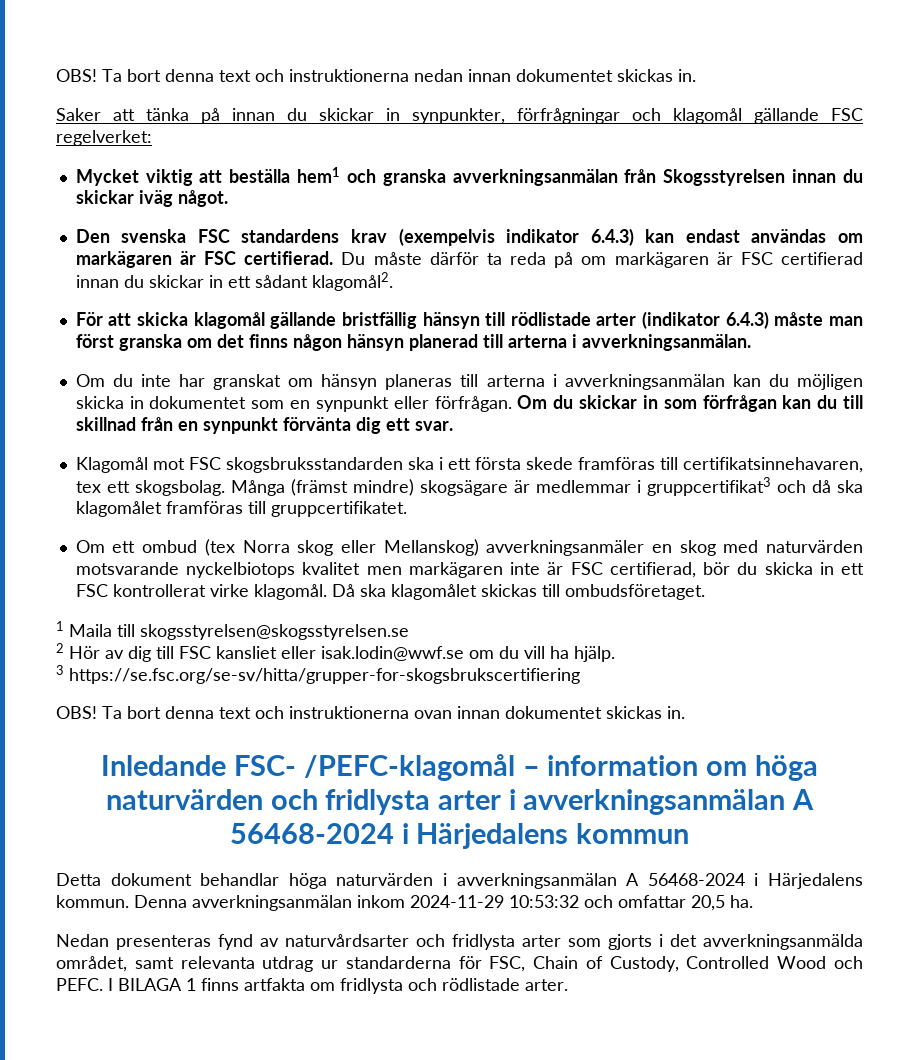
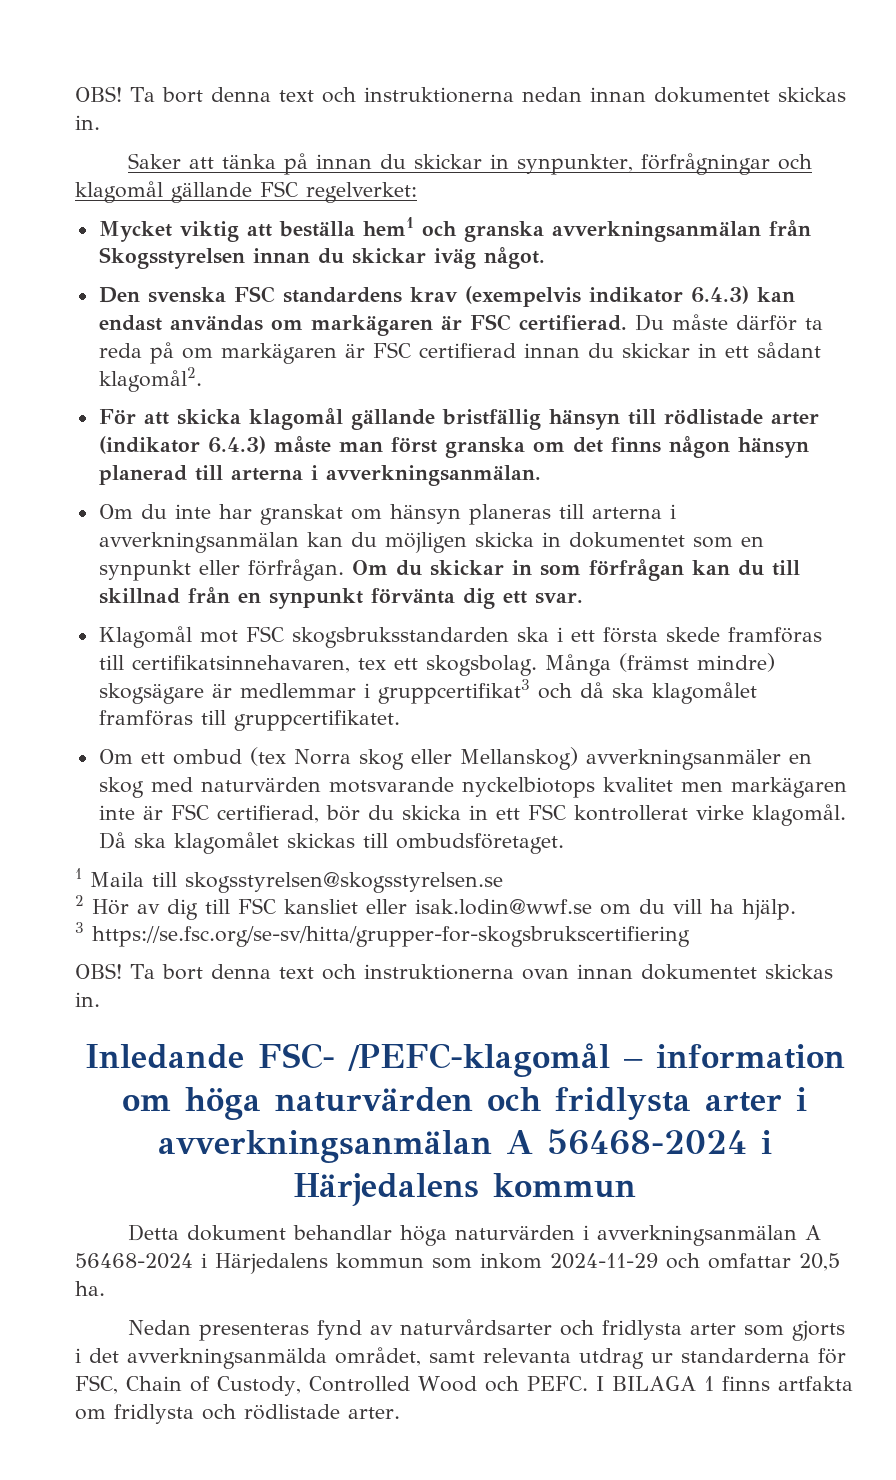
[56,895,352,911] kommun. Denna avverkningsanmälan -> [336,1253,472,1269] kommun som
[509,895,579,908] 10:53:32 -> (658, 1261) none

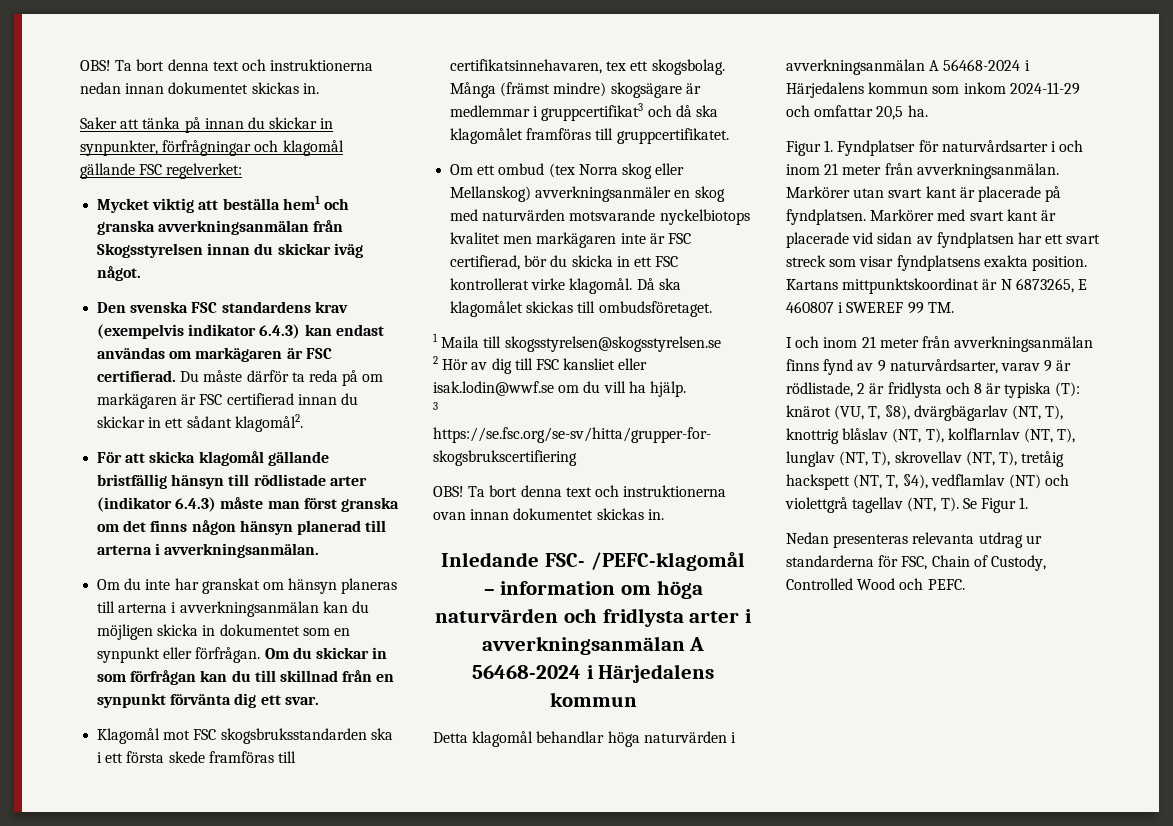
[186,1225,286,1241] dokument -> [472,731,534,747] klagomål
[127,1319,845,1341] [75,1347,475,1369] Nedan presenteras fynd av naturvårdsarter och fridlysta arter som gjorts i det avverkningsanmälda området, samt -> [786,140,1084,156] [786,163,1059,179] [786,186,1062,202] [786,209,1056,225] [786,232,1101,248] [786,255,1087,271] [786,278,1087,294] [786,301,954,314] [786,336,1094,352] [786,359,1072,375] [786,382,1081,398] [786,405,1064,421] [786,428,1076,444] [786,451,1065,467] [786,474,1070,490] [785,497,1029,513] [786,532,909,548] Figur 1. Fyndplatser för naturvårdsarter i och inom 21 meter från avverkningsanmälan. Markörer utan svart kant är placerade på fyndplatsen. Markörer med svart kant är placerade vid sidan av fyndplatsen har ett svart streck som visar fyndplatsens exakta position. Kartans mittpunktskoordinat är N 6873265, E 460807 i SWEREF 99 TM. // I och inom 21 meter från avverkningsanmälan finns fynd av 9 naturvårdsarter, varav 9 är rödlistade, 2 är fridlysta och 8 är typiska (T): knärot (VU, T, §8), dvärgbägarlav (NT, T), knottrig blåslav (NT, T), kolflarnlav (NT, T), lunglav (NT, T), skrovellav (NT, T), tretåig hackspett (NT, T, §4), vedflamlav (NT) och violettgrå tagellav (NT, T). Se Figur 1. // Nedan presenteras
[595,1376,853,1391] [75,1404,400,1424] I BILAGA 1 finns artfakta om fridlysta och rödlistade arter. -> (965, 584) none

